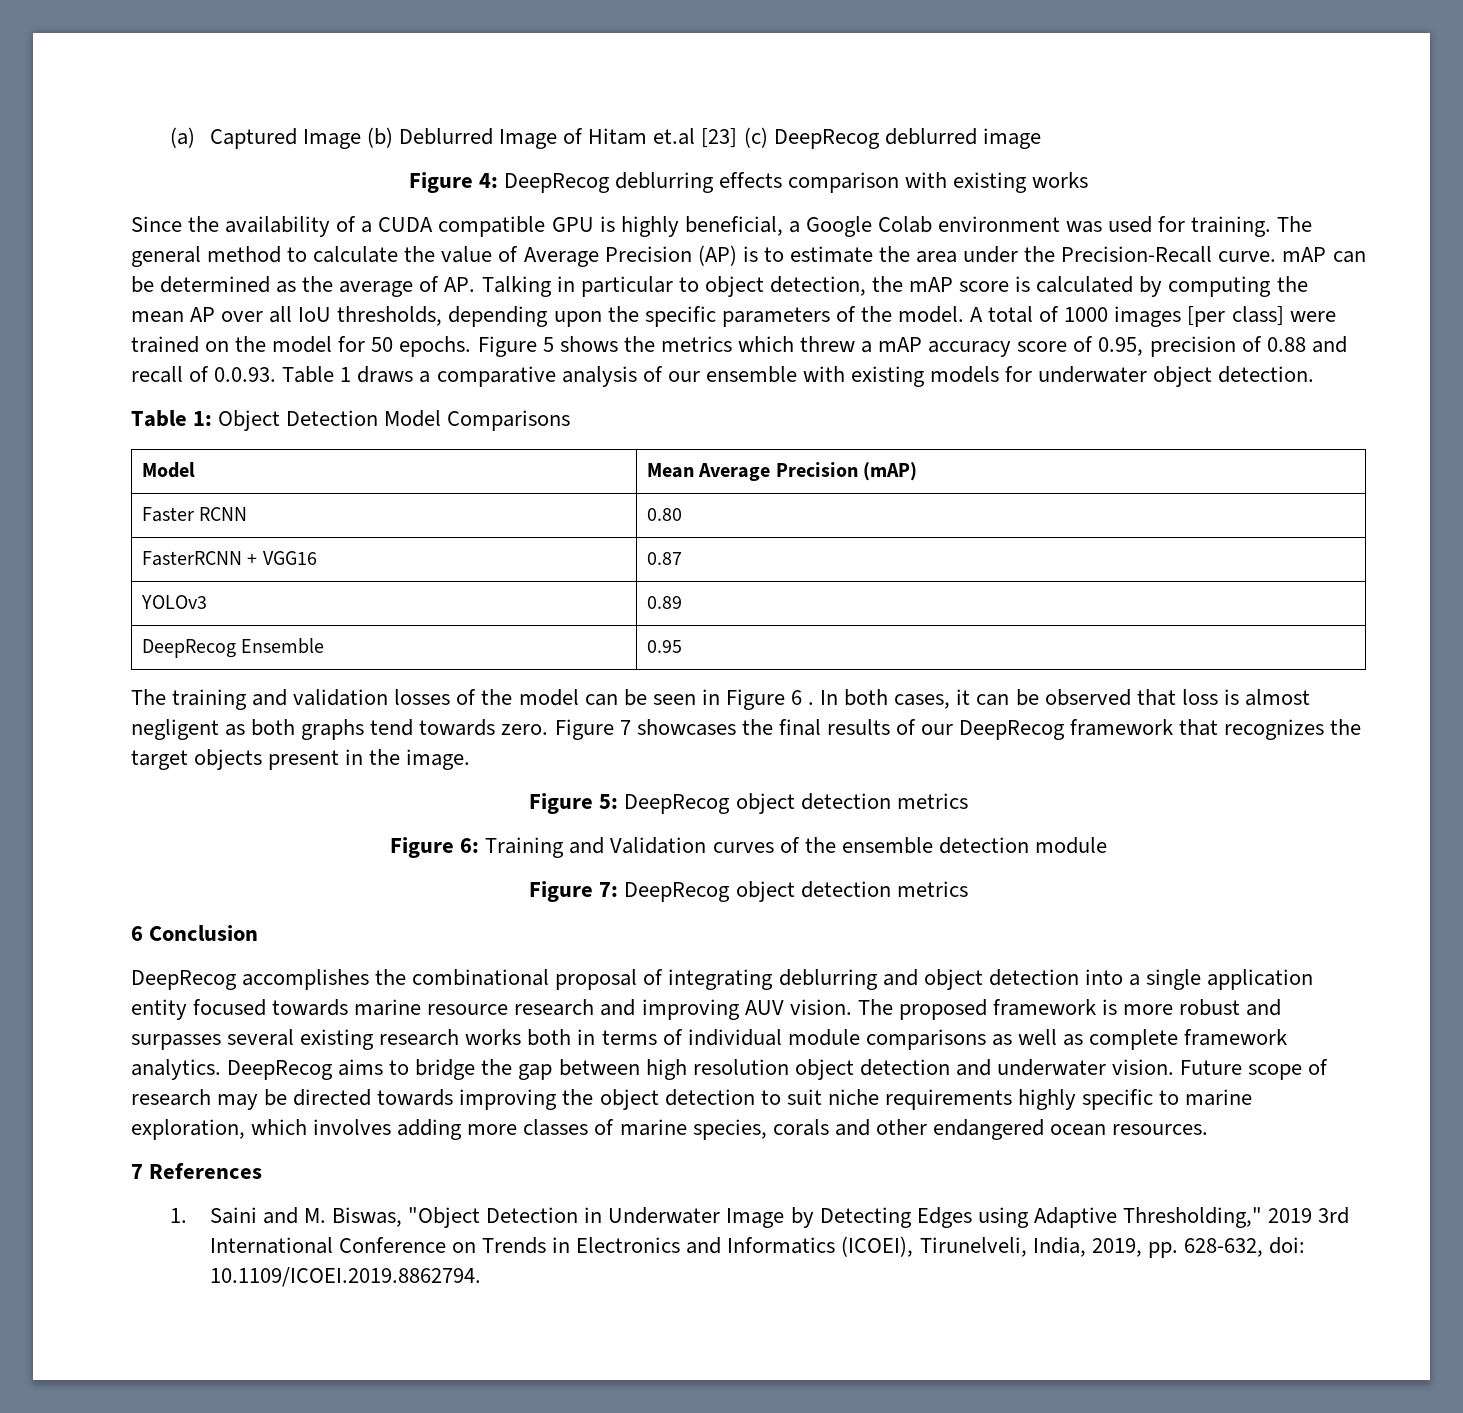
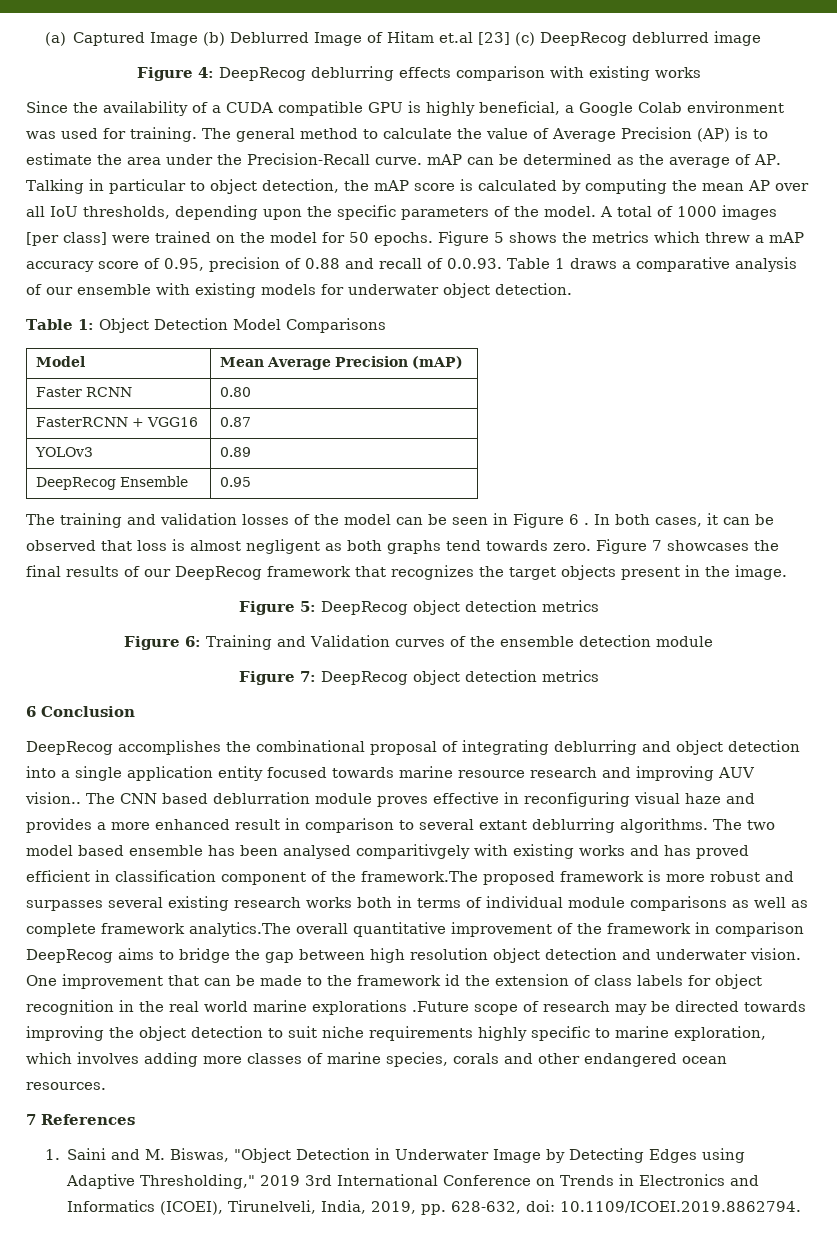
[789,999,893,1015] vision. The -> [25,792,755,807] [26,818,775,833] [26,844,749,859] [26,870,478,885] vision.. The CNN based deblurration module proves effective in reconfiguring visual haze and provides a more enhanced result in comparison to several extant deblurring algorithms. The two model based ensemble has been analysed comparitivgely with existing works and has proved efficient in classification component of the framework.The
[131,1059,221,1080] analytics. -> [189,922,804,937] analytics.The overall quantitative improvement of the framework in comparison
[1180,1060,1243,1075] Future -> [26,974,762,989] [26,1000,469,1015] One improvement that can be made to the framework id the extension of class labels for object recognition in the real world marine explorations .Future

